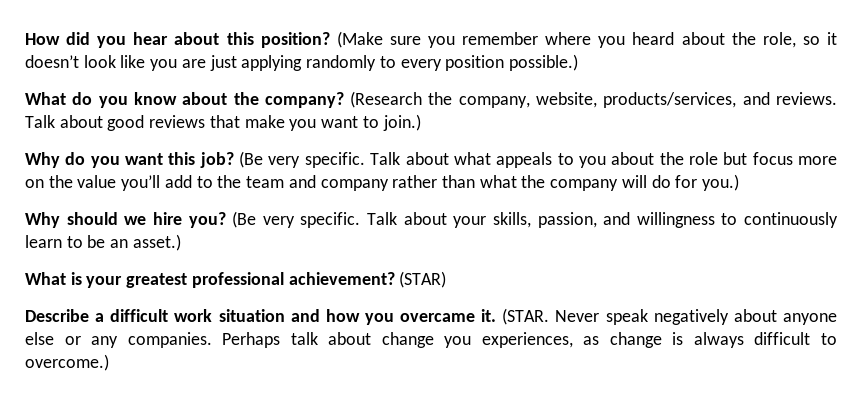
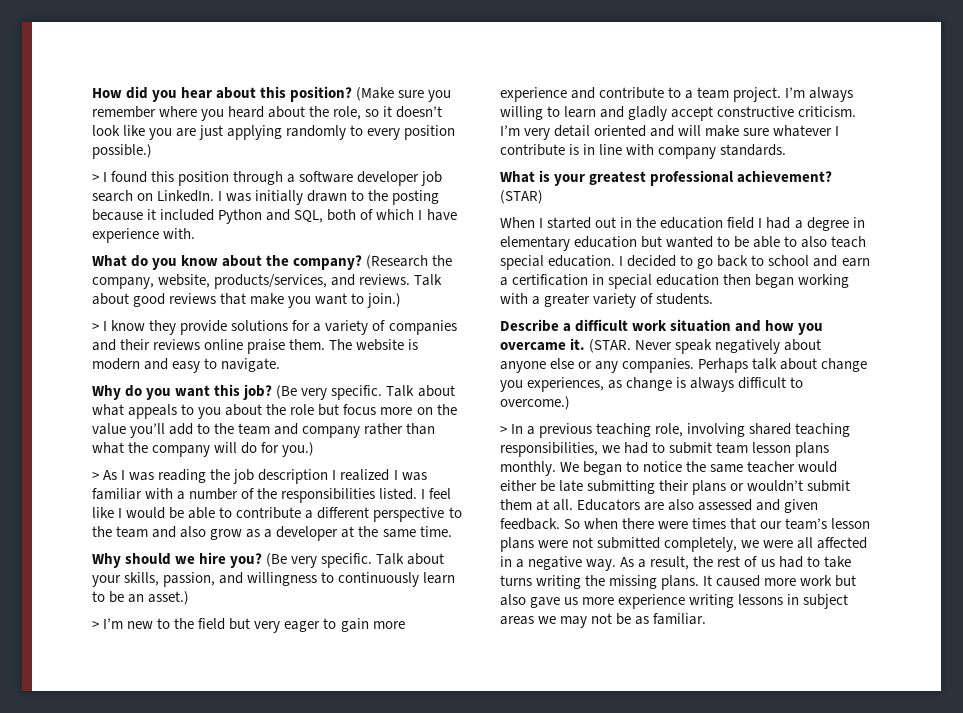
(578, 62) none -> [92,171,443,186] [92,190,440,205] [92,209,457,224] [92,228,196,243] // > I found this position through a software developer job search on LinkedIn. I was initially drawn to the posting because it included Python and SQL, both of which I have experience with.
(421, 122) none -> [92,320,457,335] [92,339,419,354] [92,358,281,373] // > I know they provide solutions for a variety of companies and their reviews online praise them. The website is modern and easy to navigate.
(740, 182) none -> [92,469,427,484] [92,488,452,503] [92,507,462,522] [92,526,452,541] // > As I was reading the job description I realized I was familiar with a number of the responsibilities listed. I feel like I would be able to contribute a different perspective to the team and also grow as a developer at the same time.
(181, 242) none -> [92,618,405,633] [500,87,854,102] [500,106,857,121] [500,125,840,140] [500,144,787,159] // > I’m new to the field but very eager to gain more experience and contribute to a team project. I’m always willing to learn and gladly accept constructive criticism. I’m very detail oriented and will make sure whatever I contribute is in line with company standards.
(447, 279) none -> [500,217,865,231] [500,236,867,251] [500,255,870,270] [500,274,850,289] [500,293,714,308] // When I started out in the education field I had a degree in elementary education but wanted to be able to also teach special education. I decided to go back to school and earn a certification in special education then began working with a greater variety of students.
(109, 362) none -> [500,423,851,438] [500,442,830,457] [500,461,838,476] [500,480,851,495] [500,499,819,513] [500,518,871,530] [500,537,868,552] [500,556,851,571] [500,575,857,590] [500,594,849,609] [500,613,707,628] // > In a previous teaching role, involving shared teaching responsibilities, we had to submit team lesson plans monthly. We began to notice the same teacher would either be late submitting their plans or wouldn’t submit them at all. Educators are also assessed and given feedback. So when there were times that our team’s lesson plans were not submitted completely, we were all affected in a negative way. As a result, the rest of us had to take turns writing the missing plans. It caused more work but also gave us more experience writing lessons in subject areas we may not be as familiar.

